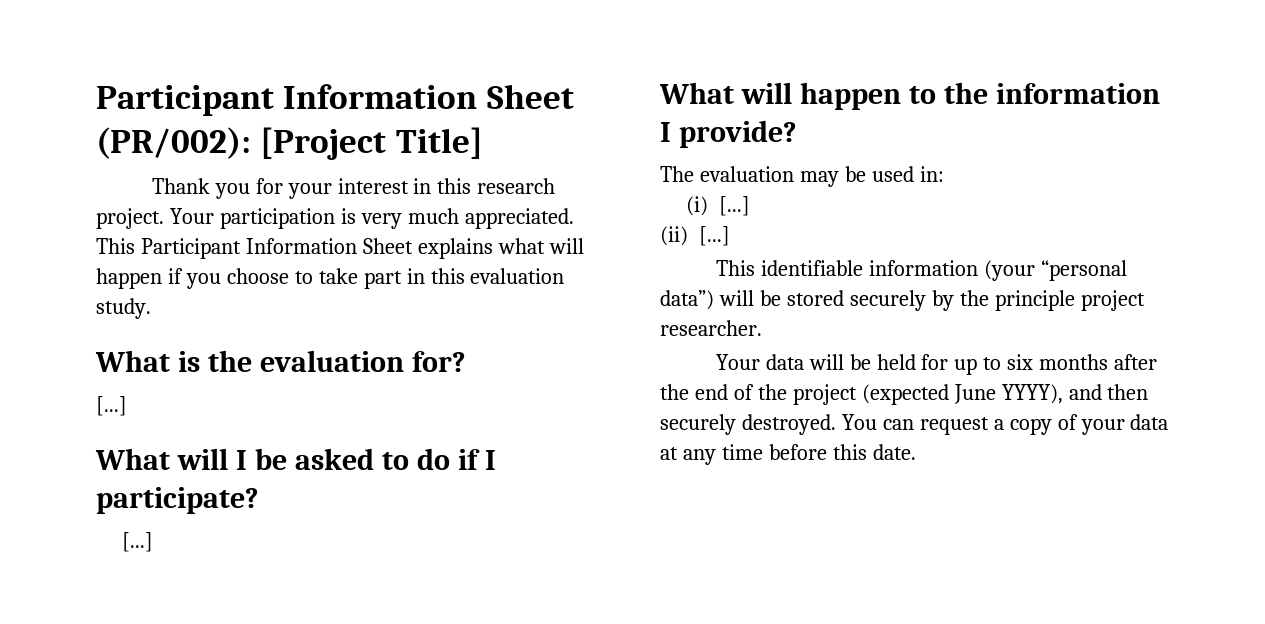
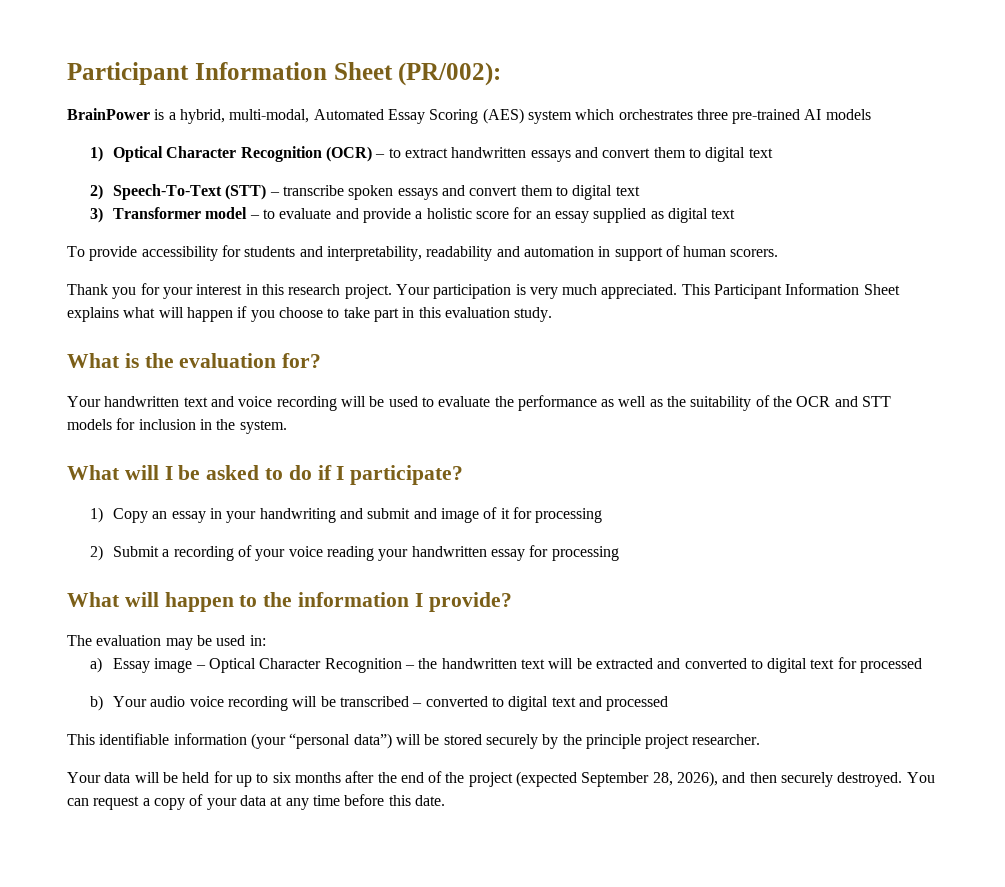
[260,127,483,160] [Project Title] -> [67,108,871,124] [90,146,773,162] [90,184,640,200] [90,207,736,223] [67,245,779,261] // BrainPower is a hybrid, multi-modal, Automated Essay Scoring (AES) system which orchestrates three pre-trained AI models // 1) Optical Character Recognition (OCR) – to extract handwritten essays and convert them to digital text // 2) Speech-To-Text (STT) – transcribe spoken essays and convert them to digital text // 3) Transformer model – to evaluate and provide a holistic score for an essay supplied as digital text // To provide accessibility for students and interpretability, readability and automation in support of human scorers.
[96,396,127,416] [...] -> [67,395,892,411] [67,418,287,434] Your handwritten text and voice recording will be used to evaluate the performance as well as the suitability of the OCR and STT models for inclusion in the system.
[121,532,153,552] [...] -> [90,507,603,523] [90,545,619,561] 1) Copy an essay in your handwriting and submit and image of it for processing // 2) Submit a recording of your voice reading your handwritten essay for processing
[685,196,750,216] [660,226,730,246] (i) [...] // (ii) [...] -> [90,657,923,673] [90,695,669,711] a) Essay image – Optical Character Recognition – the handwritten text will be extracted and converted to digital text for processed // b) Your audio voice recording will be transcribed – converted to digital text and processed
[953,384,1063,404] June YYYY), -> [581,771,719,787] September 28, 2026),

